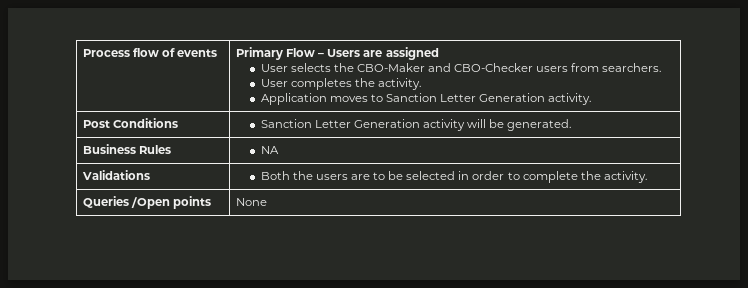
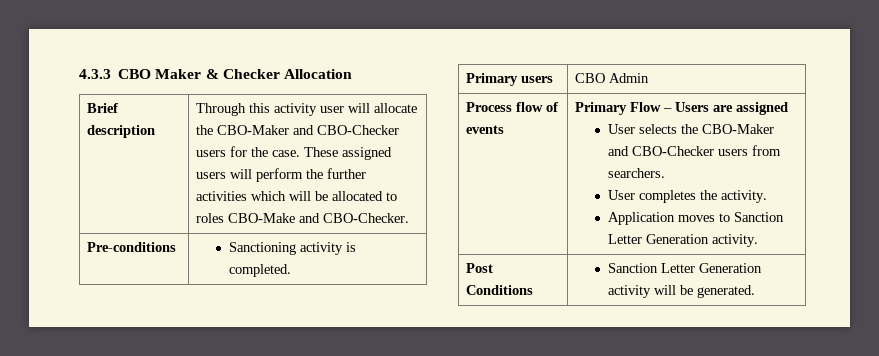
(82, 53) none -> [79,69,352,79] [87,103,119,113] [87,125,156,138] [196,103,418,116] [196,125,400,135] [196,146,393,160] [196,168,367,182] [196,191,398,201] [196,213,410,223] [87,242,177,252] [229,242,357,255] [229,264,292,277] [466,73,554,86] [575,73,650,83] 4.3.3 CBO Maker & Checker Allocation // Brief description | Through this activity user will allocate the CBO-Maker and CBO-Checker users for the case. These assigned users will perform the further activities which will be allocated to roles CBO-Make and CBO-Checker. // Pre-conditions | Sanctioning activity is completed. // Primary users | CBO Admin //
[82,144,172,154] [260,146,279,154] [81,170,150,180] [260,171,647,183] [82,196,212,209] [235,198,267,206] // Business Rules | NA // Validations | Both the users are to be selected in order to complete the activity. // Queries /Open points | None -> (756, 291) none

